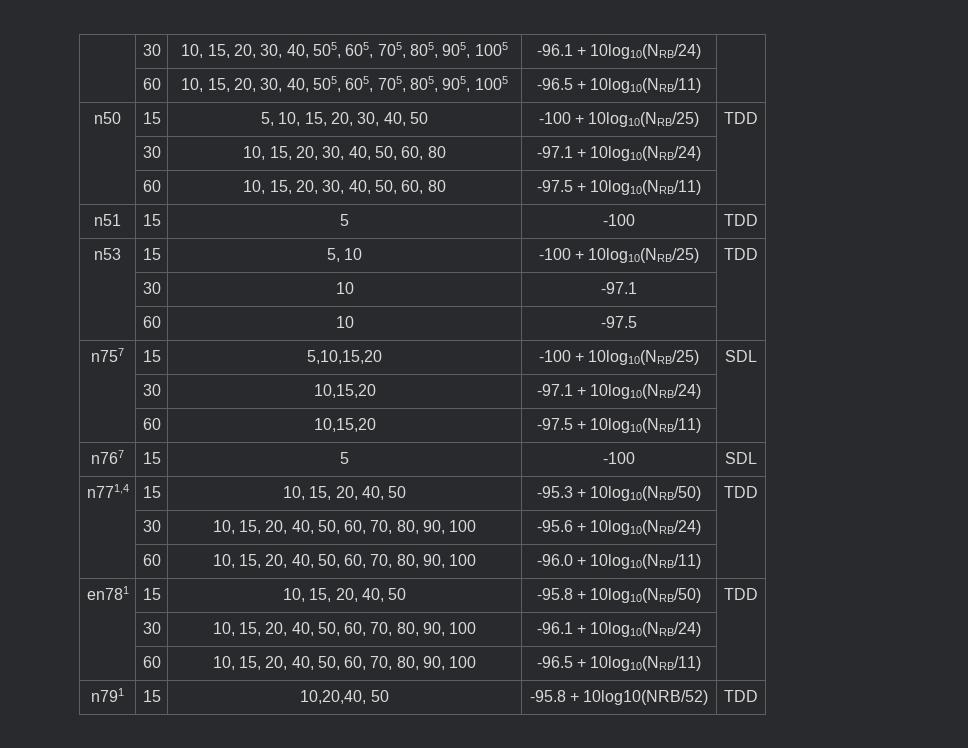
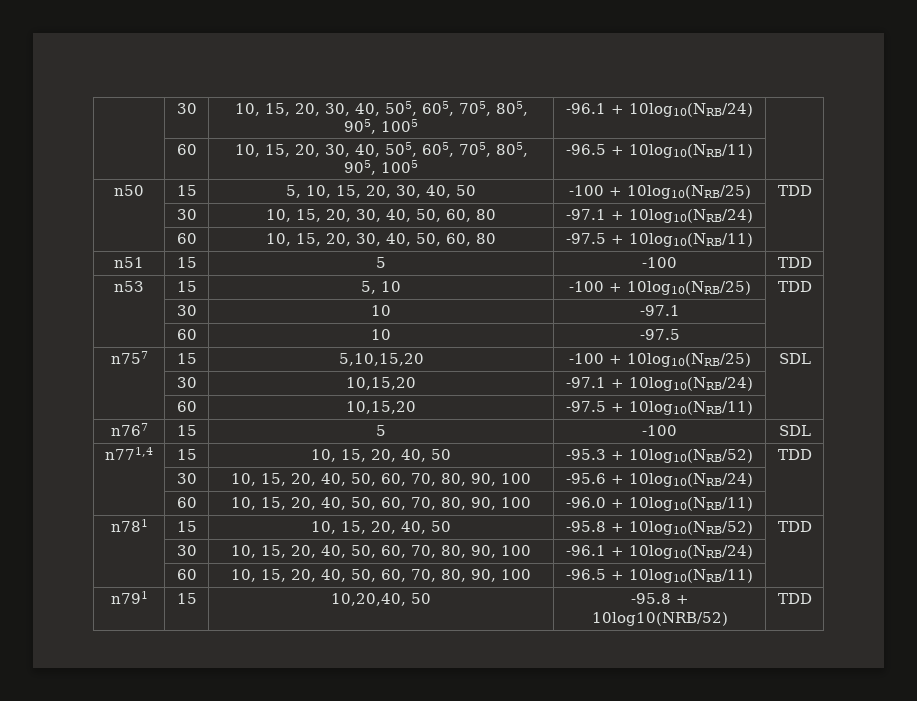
[590,486,702,501] 10log10(NRB/50) -> [629,449,753,463] 10log10(NRB/52)
[86,586,129,600] en781 -> [110,519,148,532] n781
[590,588,702,603] 10log10(NRB/50) -> [629,521,753,535] 10log10(NRB/52)

